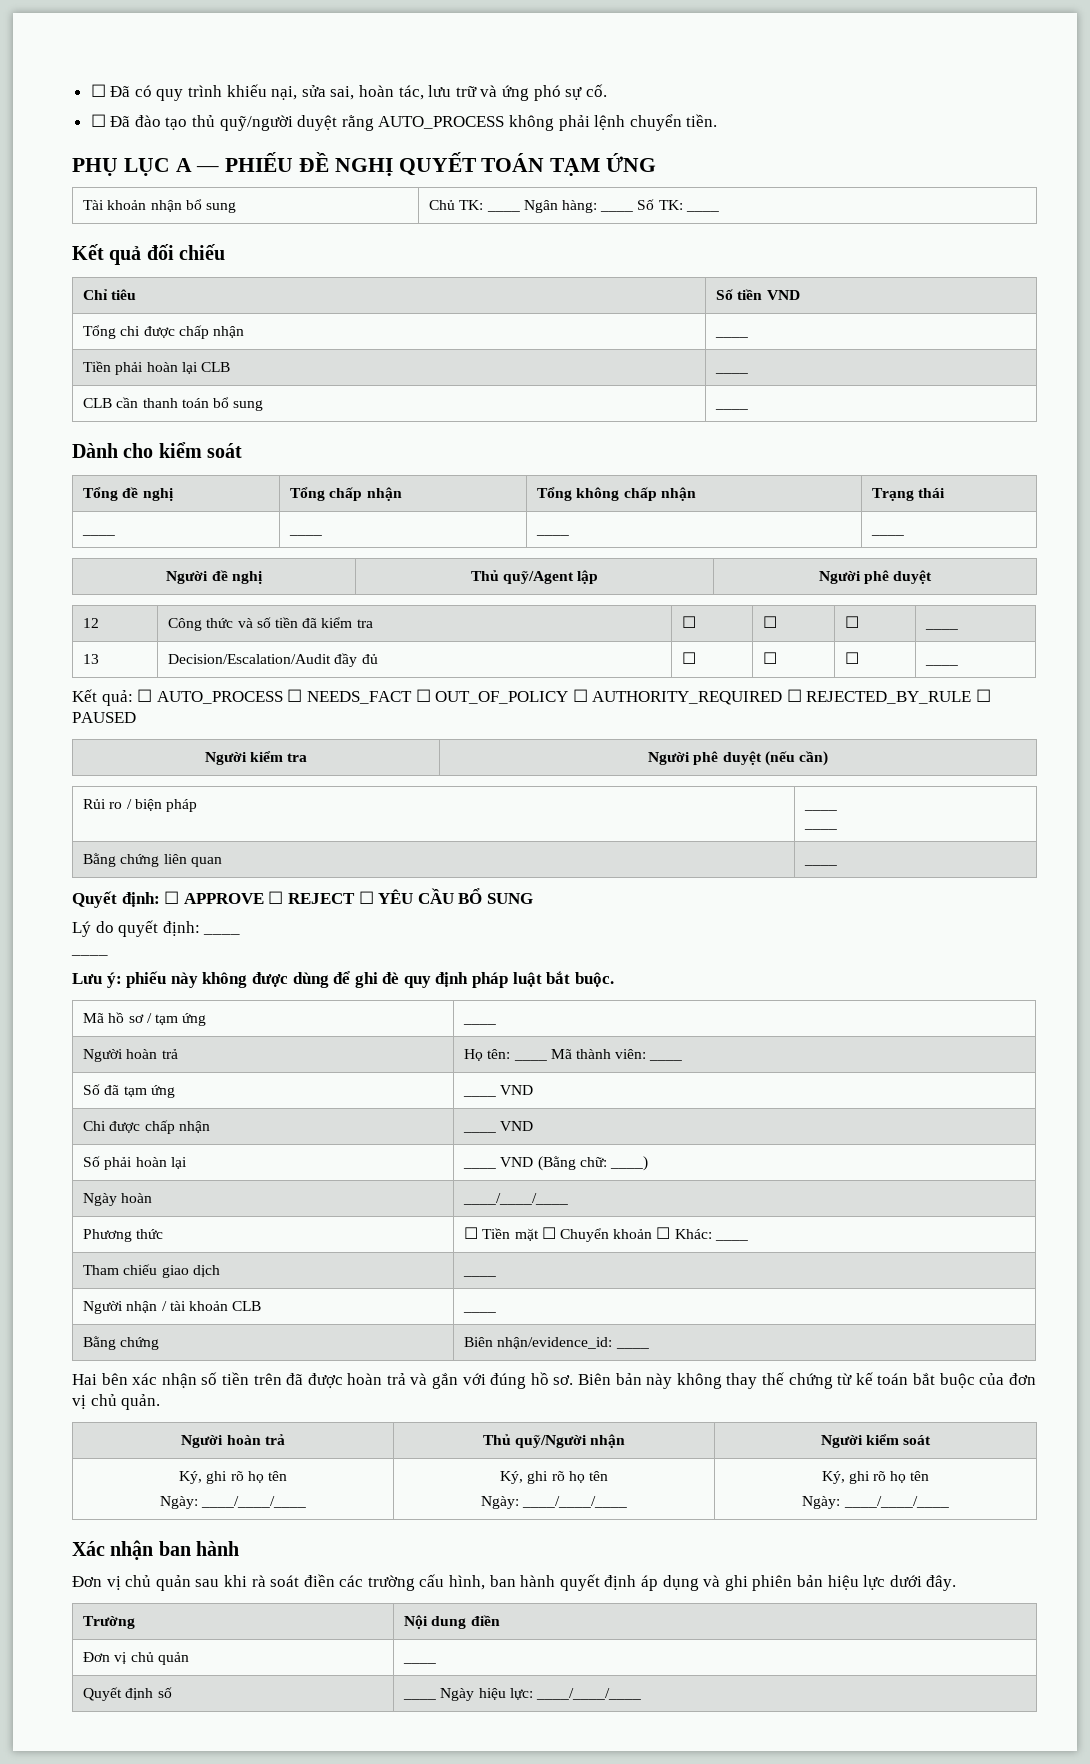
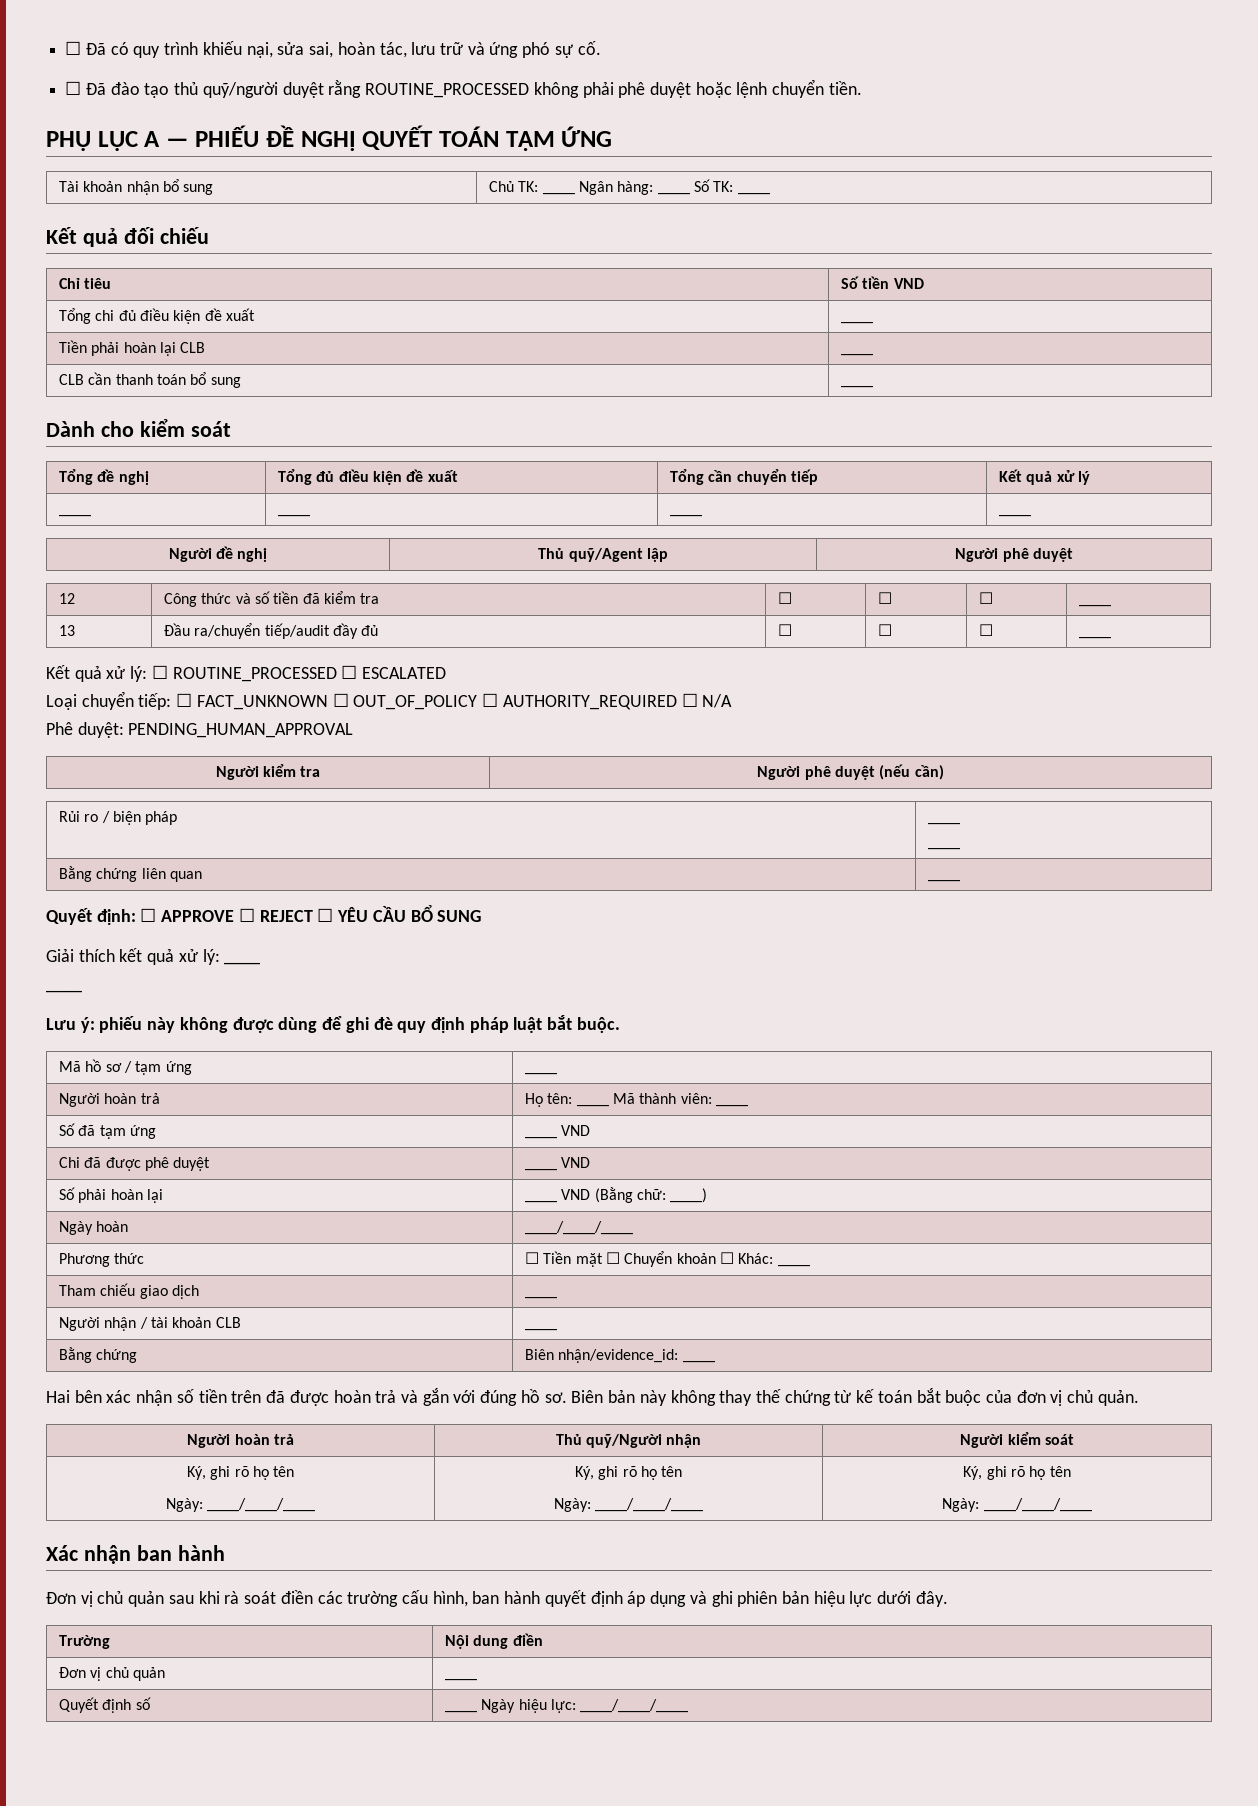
[378,116,505,129] AUTO_PROCESS -> [365,83,530,98] ROUTINE_PROCESSED
(590, 123) none -> [618,82,732,98] phê duyệt hoặc
[143,325,244,339] được chấp nhận -> [118,308,255,324] đủ điều kiện đề xuất
[329,487,402,501] [537,487,696,501] [872,488,946,501] chấp nhận | Tổng không chấp nhận | Trạng thái -> [316,469,458,485] [670,469,819,485] [999,469,1091,485] đủ điều kiện đề xuất | Tổng cần chuyển tiếp | Kết quả xử lý
[168,654,332,664] Decision/Escalation/Audit -> [164,623,330,639] Đầu ra/chuyển tiếp/audit
[101,689,412,706] quả: ☐ AUTO_PROCESS ☐ NEEDS_FACT -> [74,665,447,682] [46,691,328,710] quả xử lý: ☐ ROUTINE_PROCESSED ☐ ESCALATED // Loại chuyển tiếp: ☐ FACT_UNKNOWN
[806,689,992,704] [72,712,136,723] REJECTED_BY_RULE ☐ PAUSED -> [702,694,733,708] [46,722,354,738] N/A // Phê duyệt: PENDING_HUMAN_APPROVAL
[72,920,200,937] Lý do quyết định: -> [46,948,220,965] Giải thích kết quả xử lý:
[109,1120,210,1134] được chấp nhận -> [84,1157,211,1171] đã được phê duyệt

